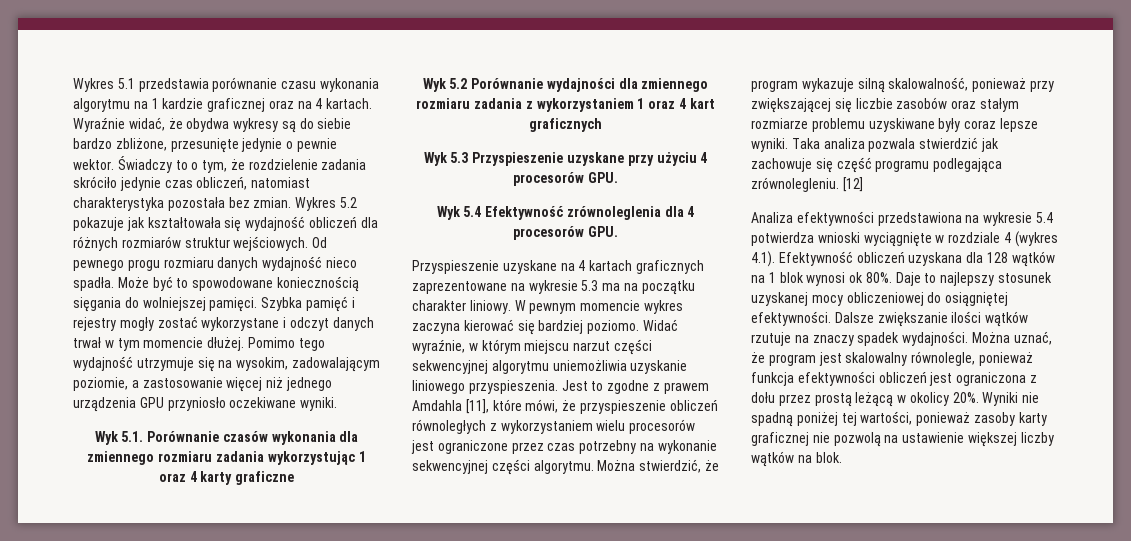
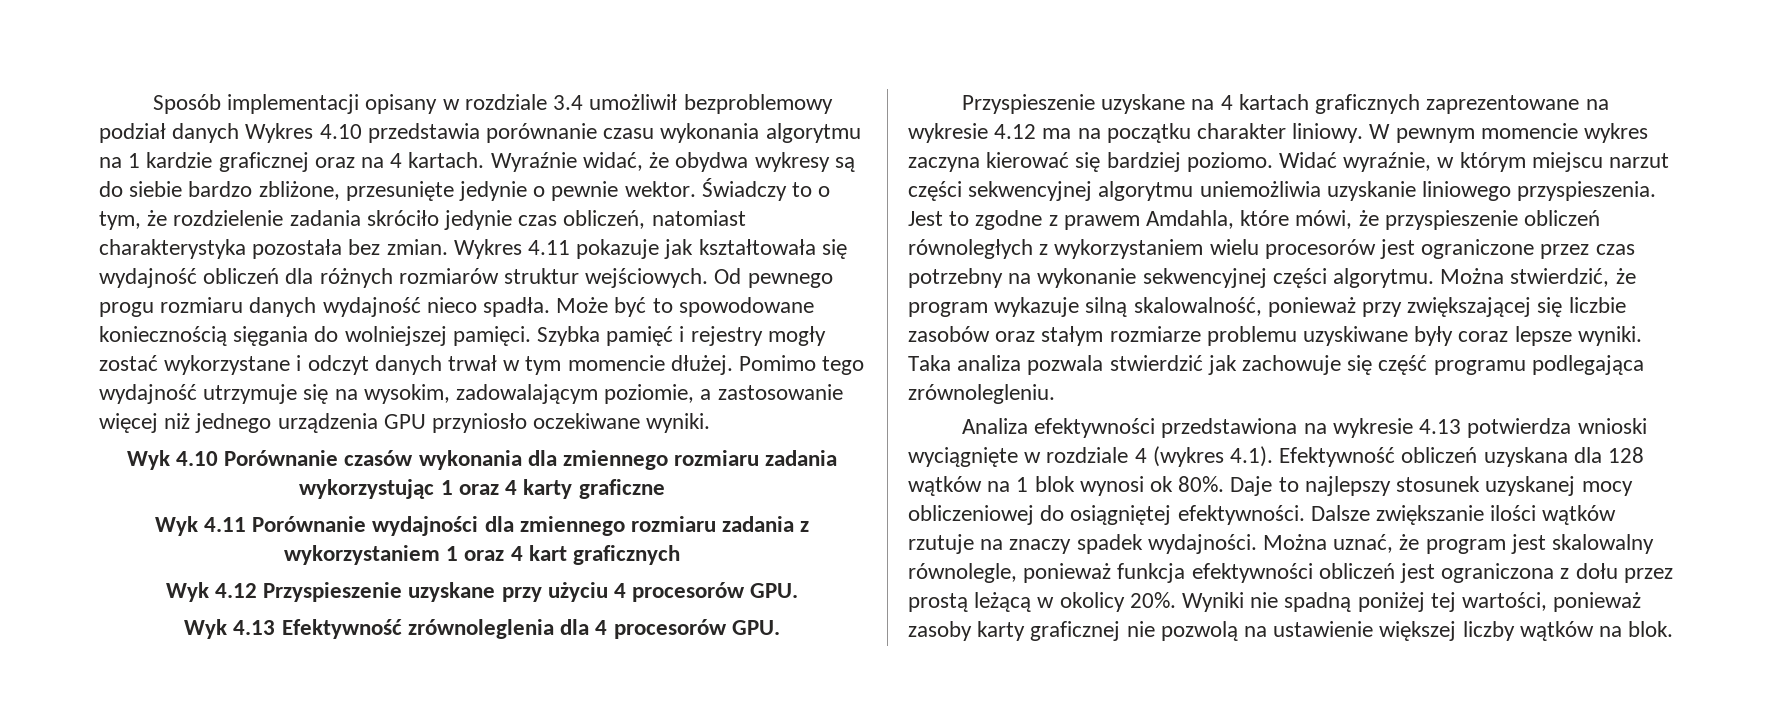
[73,78,135,92] Wykres 5.1 -> [153,94,833,114] [99,123,362,143] Sposób implementacji opisany w rozdziale 3.4 umożliwił bezproblemowy podział danych Wykres 4.10
[339,197,357,208] 5.2 -> [528,240,571,255] 4.11
[121,431,144,442] 5.1. -> [175,451,218,466] 4.10
[449,78,468,89] 5.2 -> [203,517,246,532] 4.11
[450,152,469,163] 5.3 -> [214,583,257,598] 4.12
[463,206,482,217] 5.4 -> [233,620,276,635] 4.13
[581,280,599,291] 5.3 -> [994,124,1037,139] 4.12
[412,399,489,414] Amdahla [11], -> [1146,210,1235,229] Amdahla,
[842,177,863,192] [12] -> (1055, 394) none
[1035,212,1053,223] 5.4 -> [1419,419,1462,434] 4.13

